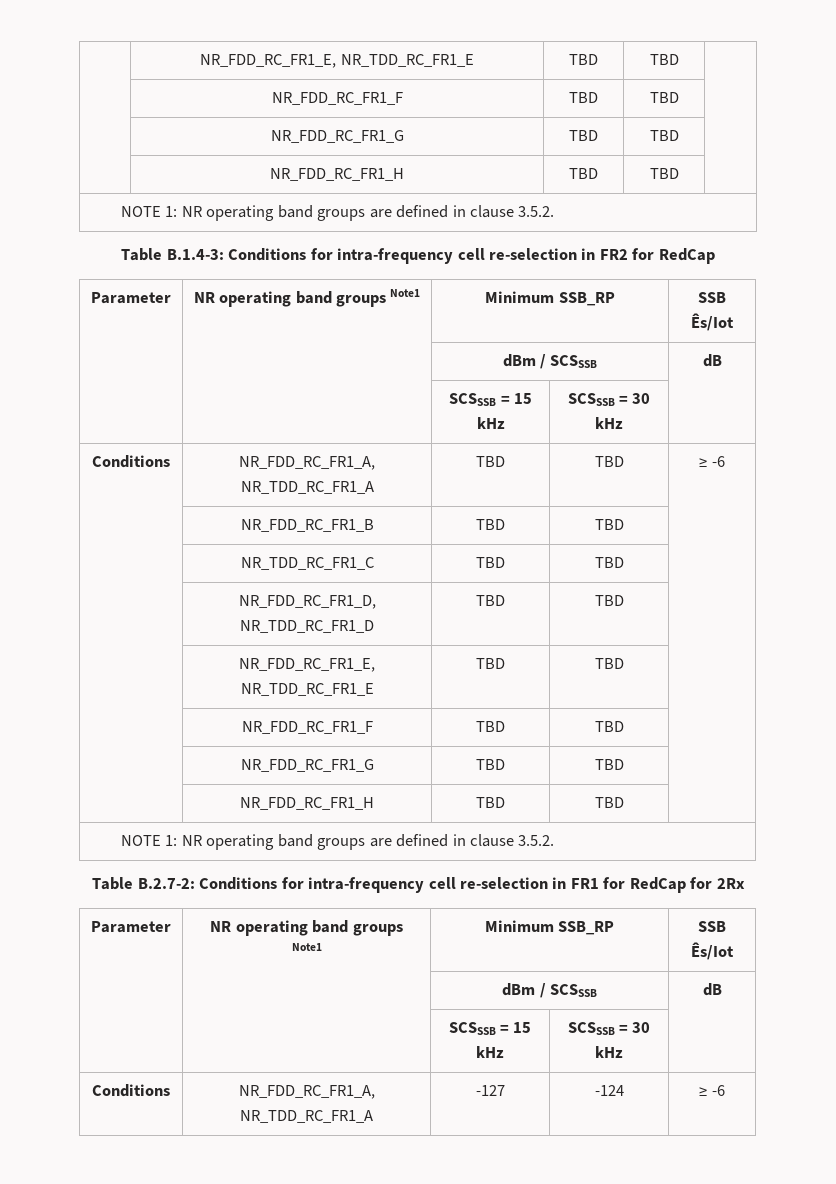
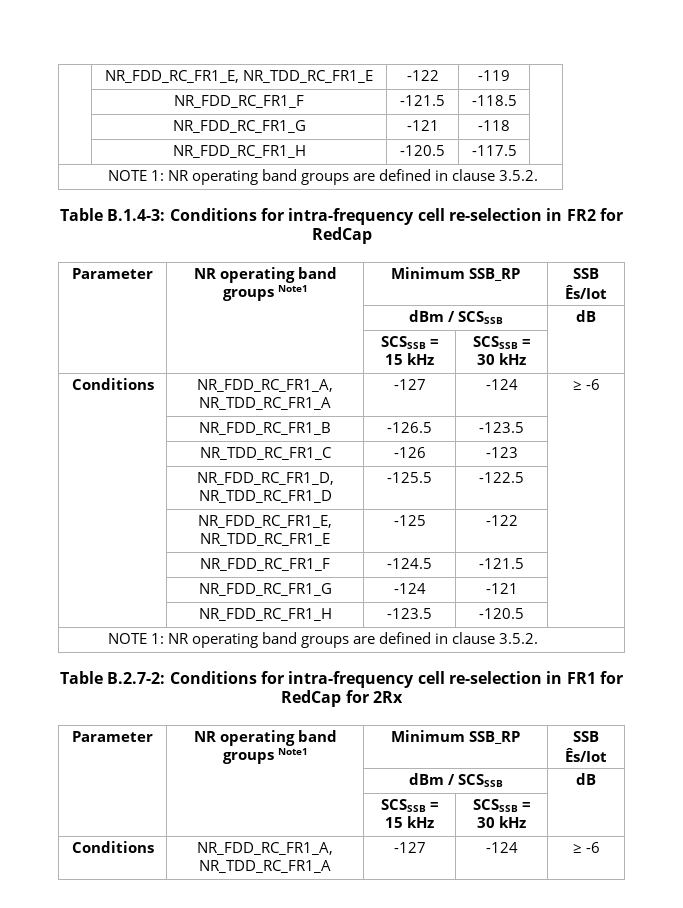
[200,54,474,68] [569,54,598,65] [649,54,679,65] [271,92,403,105] [569,92,598,103] [649,92,679,103] [270,130,404,143] [569,130,598,141] [649,130,679,141] [270,168,404,181] [569,168,598,179] [649,168,679,179] | NR_FDD_RC_FR1_E, NR_TDD_RC_FR1_E | TBD | TBD | // | NR_FDD_RC_FR1_F | TBD | TBD | // | NR_FDD_RC_FR1_G | TBD | TBD | // | NR_FDD_RC_FR1_H | TBD | TBD -> [104,70,373,83] [406,70,439,81] [478,70,510,81] [174,95,304,108] [400,95,445,106] [471,95,517,106] [172,120,306,133] [406,120,439,131] [478,120,510,131] [172,145,306,158] [400,145,445,156] [471,145,517,156] | NR_FDD_RC_FR1_E, NR_TDD_RC_FR1_E | -122 | -119 | // | NR_FDD_RC_FR1_F | -121.5 | -118.5 | // | NR_FDD_RC_FR1_G | -121 | -118 | // | NR_FDD_RC_FR1_H | -120.5 | -117.5
[476,456,505,467] [594,456,624,467] TBD | TBD -> [393,379,426,390] [485,379,518,390] -127 | -124
[476,519,505,530] [594,519,624,530] TBD | TBD -> [387,422,432,433] [479,422,524,433] -126.5 | -123.5
[476,557,505,568] [594,557,624,568] TBD | TBD -> [393,447,426,458] [485,447,518,458] -126 | -123
[476,595,505,606] [594,595,624,606] [239,658,375,672] [240,683,374,696] [476,658,505,669] [594,658,624,669] [241,721,373,734] [476,721,505,732] [594,721,624,732] [240,759,374,772] [476,759,505,770] [594,759,624,770] [240,797,374,810] [476,797,505,808] [594,797,624,808] TBD | TBD | // | NR_FDD_RC_FR1_E, NR_TDD_RC_FR1_E | TBD | TBD | // | NR_FDD_RC_FR1_F | TBD | TBD | // | NR_FDD_RC_FR1_G | TBD | TBD | // | NR_FDD_RC_FR1_H | TBD | TBD -> [387,472,432,483] [479,472,524,483] [198,515,332,528] [200,533,330,546] [393,515,426,526] [485,515,518,526] [200,558,330,571] [387,558,432,569] [479,558,524,569] [198,583,332,596] [393,583,426,594] [485,583,518,594] [198,608,332,621] [387,608,432,619] [479,608,524,619] -125.5 | -122.5 | // | NR_FDD_RC_FR1_E, NR_TDD_RC_FR1_E | -125 | -122 | // | NR_FDD_RC_FR1_F | -124.5 | -121.5 | // | NR_FDD_RC_FR1_G | -124 | -121 | // | NR_FDD_RC_FR1_H | -123.5 | -120.5

